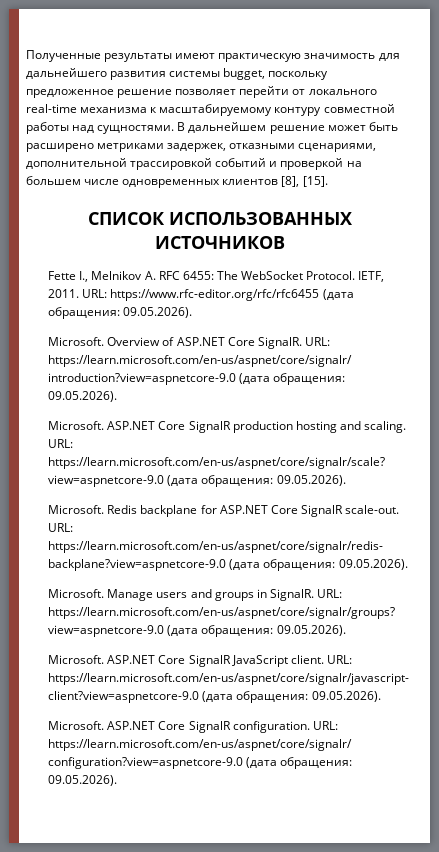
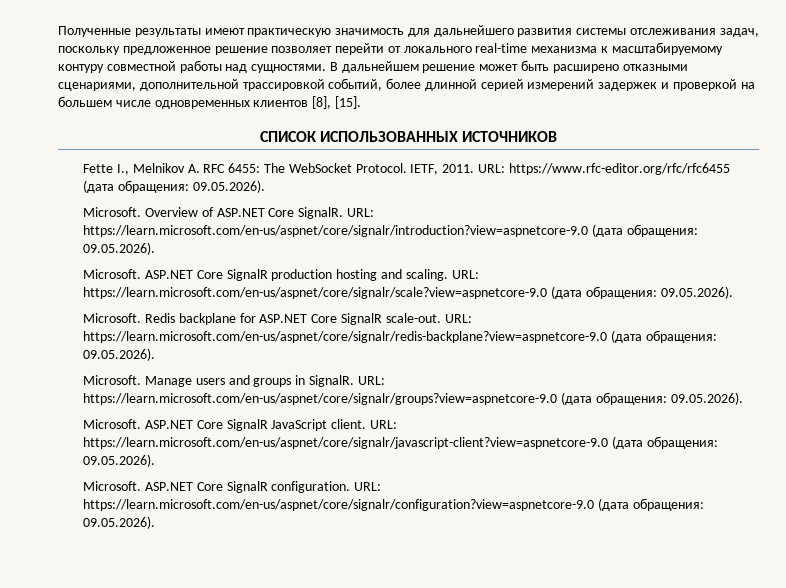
[223,68,266,80] bugget, -> [630,28,759,37] отслеживания задач,
[97,143,227,152] метриками задержек, -> (619, 68) none
[215,158,267,167] событий -> [328,78,658,91] событий, более длинной серией измерений задержек

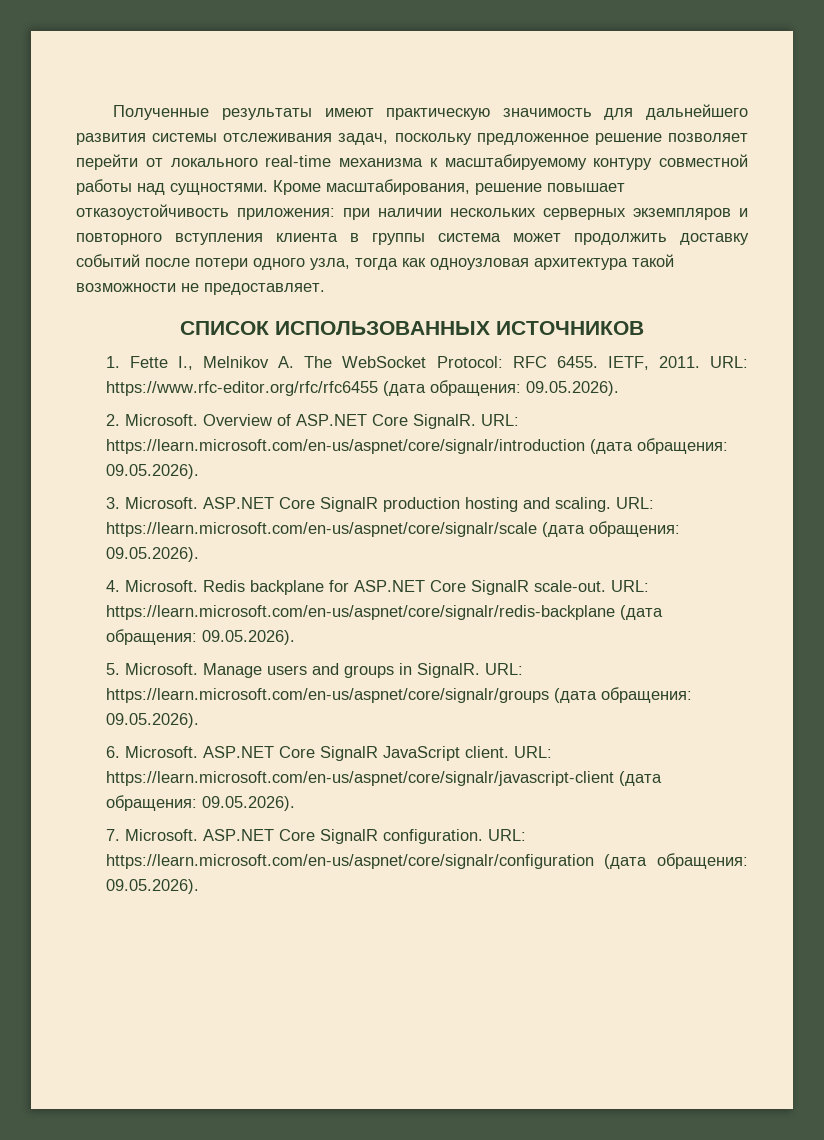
[329,60,688,73] [58,78,755,91] [58,96,361,109] В дальнейшем решение может быть расширено отказными сценариями, дополнительной трассировкой событий, более длинной серией измерений задержек и проверкой на большем числе одновременных клиентов [8], [15]. -> [273,179,625,195] [76,204,748,220] [76,233,749,245] [76,254,674,270] [76,283,325,295] Кроме масштабирования, решение повышает отказоустойчивость приложения: при наличии нескольких серверных экземпляров и повторного вступления клиента в группы система может продолжить доставку событий после потери одного узла, тогда как одноузловая архитектура такой возможности не предоставляет.
(558, 136) none -> [105,356,120,368] 1.
[203,163,407,173] RFC 6455: The WebSocket Protocol. -> [304,356,598,368] The WebSocket Protocol: RFC 6455.
(265, 186) none -> [105,414,120,426] 2.
[83,224,698,237] [83,242,156,255] https://learn.microsoft.com/en-us/aspnet/core/signalr/introduction?view=aspnetcore-9.0 (дата обращения: 09.05.2026). // -> [105,438,728,454] [105,464,199,479] [105,497,120,509] https://learn.microsoft.com/en-us/aspnet/core/signalr/introduction (дата обращения: 09.05.2026). // 3.
[83,286,733,299] https://learn.microsoft.com/en-us/aspnet/core/signalr/scale?view=aspnetcore-9.0 (дата обращения: 09.05.2026). // -> [105,521,680,537] [105,547,199,562] [105,580,120,592] https://learn.microsoft.com/en-us/aspnet/core/signalr/scale (дата обращения: 09.05.2026). // 4.
[83,330,717,343] [83,348,156,361] https://learn.microsoft.com/en-us/aspnet/core/signalr/redis-backplane?view=aspnetcore-9.0 (дата обращения: 09.05.2026). // -> [105,605,663,620] [105,629,295,645] [105,663,120,675] https://learn.microsoft.com/en-us/aspnet/core/signalr/redis-backplane (дата обращения: 09.05.2026). // 5.
[83,392,743,405] https://learn.microsoft.com/en-us/aspnet/core/signalr/groups?view=aspnetcore-9.0 (дата обращения: 09.05.2026). // -> [105,687,692,703] [105,713,199,728] [105,746,120,758] https://learn.microsoft.com/en-us/aspnet/core/signalr/groups (дата обращения: 09.05.2026). // 6.
[83,436,718,449] [83,454,156,467] https://learn.microsoft.com/en-us/aspnet/core/signalr/javascript-client?view=aspnetcore-9.0 (дата обращения: 09.05.2026). // -> [105,771,662,786] [105,795,295,811] [105,829,120,841] https://learn.microsoft.com/en-us/aspnet/core/signalr/javascript-client (дата обращения: 09.05.2026). // 7.
[83,499,595,511] https://learn.microsoft.com/en-us/aspnet/core/signalr/configuration?view=aspnetcore-9.0 -> [105,854,594,869] https://learn.microsoft.com/en-us/aspnet/core/signalr/configuration

